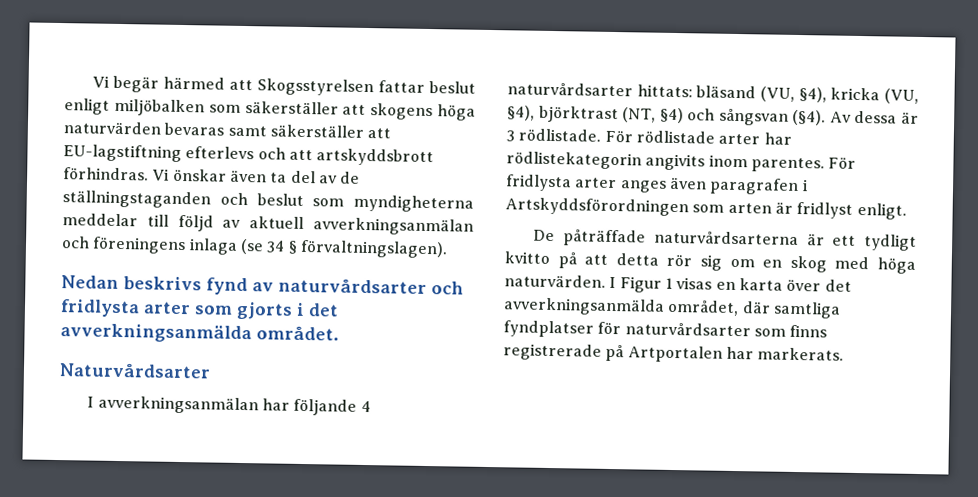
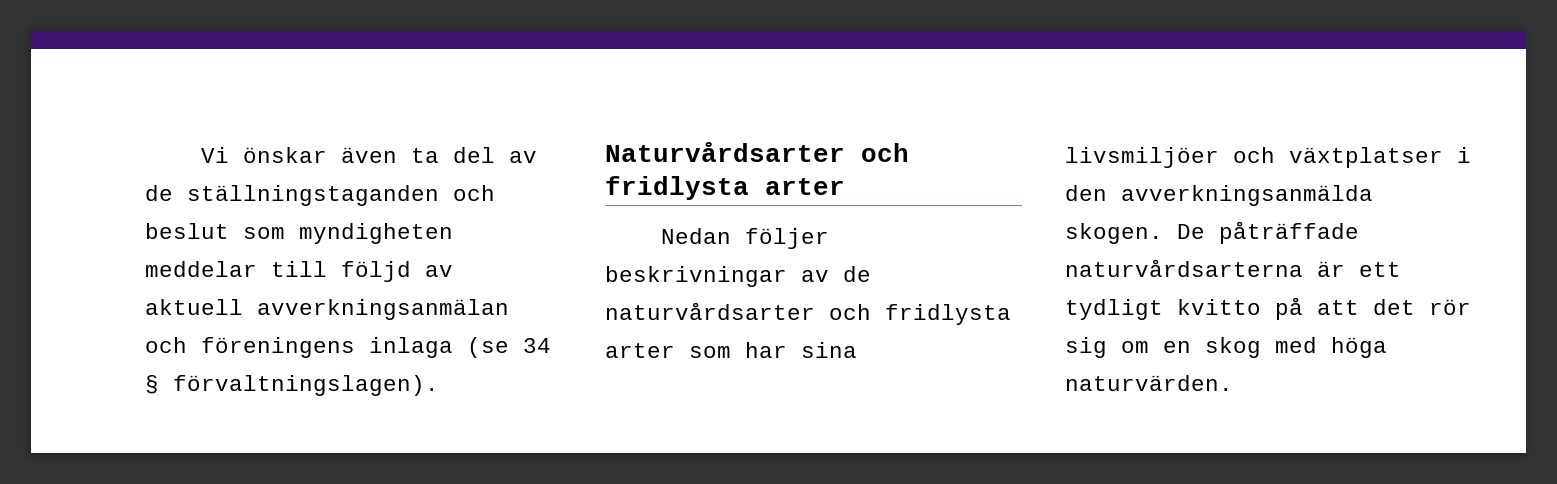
[92,75,477,97] [64,98,476,121] [63,121,392,139] [63,144,435,167] [63,167,171,181] Vi begär härmed att Skogsstyrelsen fattar beslut enligt miljöbalken som säkerställer att skogens höga naturvärden bevaras samt säkerställer att EU-lagstiftning efterlevs och att artskyddsbrott förhindras. Vi -> [200,147,229,163] Vi
[353,194,474,213] myndigheterna -> [299,223,453,244] myndigheten
[61,275,274,296] Nedan beskrivs fynd av -> [605,142,909,162] [605,176,845,200] [660,228,829,249] [605,266,871,287] Naturvårdsarter och fridlysta arter // Nedan följer beskrivningar av de
[236,301,339,320] [60,323,339,344] [59,362,211,379] [87,395,371,416] [507,82,919,104] [507,105,919,126] [506,128,792,145] [506,151,857,173] [505,174,809,196] [505,197,907,220] gjorts i det avverkningsanmälda området. // Naturvårdsarter // I avverkningsanmälan har följande 4 naturvårdsarter hittats: bläsand (VU, §4), kricka (VU, §4), björktrast (NT, §4) och sångsvan (§4). Av dessa är 3 rödlistade. För rödlistade arter har rödlistekategorin angivits inom parentes. För fridlysta arter anges även paragrafen i Artskyddsförordningen som arten är fridlyst enligt. // -> [745,342,857,358] [1065,147,1471,168] [1065,185,1373,206] [1065,223,1163,244] har sina livsmiljöer och växtplatser i den avverkningsanmälda skogen.
[615,253,659,266] detta -> [1373,299,1415,315] det
[609,276,852,293] [503,297,841,319] [503,320,828,338] [503,343,845,363] I Figur 1 visas en karta över det avverkningsanmälda området, där samtliga fyndplatser för naturvårdsarter som finns registrerade på Artportalen har markerats. -> (1233, 383) none

